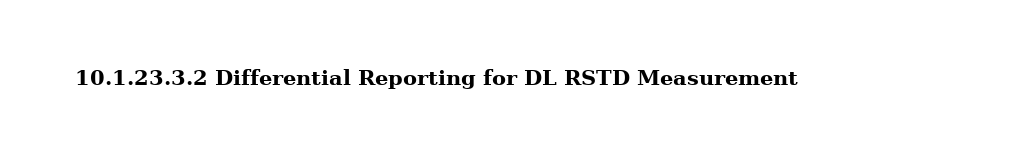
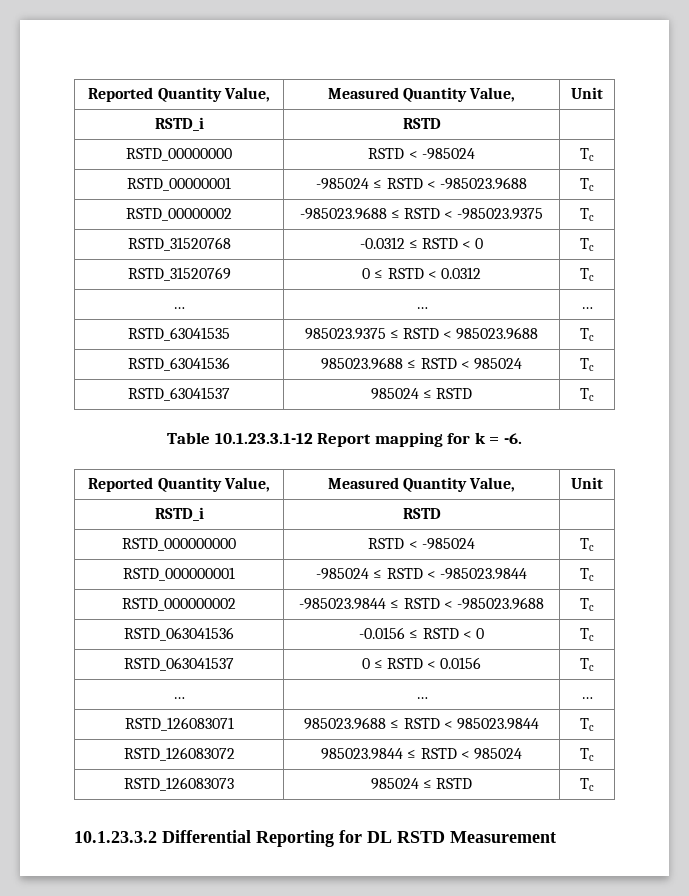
(75, 77) none -> [88,87,270,102] [327,87,516,102] [571,87,603,99] [154,117,204,131] [402,118,441,129] [126,148,232,161] [368,148,475,160] [580,148,594,161] [127,177,231,191] [316,177,527,190] [580,178,594,191] [126,208,232,221] [299,207,544,220] [580,208,594,221] [127,237,231,251] [359,237,484,249] [580,238,594,251] [127,267,231,281] [362,267,481,279] [580,268,594,281] [173,307,185,309] [415,307,428,309] [581,307,593,309] [128,327,230,341] [304,327,539,340] [580,328,594,341] [128,357,230,371] [321,357,522,370] [580,358,594,371] [128,387,230,401] [370,388,473,400] [580,388,594,401] [166,432,523,447] [88,477,270,492] [327,477,516,492] [571,477,603,489] [154,507,204,521] [402,508,441,519] [122,538,236,551] [368,538,475,550] [580,538,594,551] [123,567,235,581] [316,568,527,580] [580,568,594,581] [122,598,236,611] [299,597,544,610] [580,598,594,611] [124,627,234,641] [359,627,484,639] [580,628,594,641] [124,657,234,671] [361,657,482,669] [580,658,594,671] [173,697,185,699] [415,697,428,699] [581,697,593,699] [124,717,234,731] [304,717,539,730] [580,718,594,731] [123,747,235,761] [321,748,522,760] [580,748,594,761] [124,777,234,791] [370,778,473,790] [580,778,594,791] Reported Quantity Value, | Measured Quantity Value, | Unit // RSTD_i | RSTD | // RSTD_00000000 | RSTD < -985024 | Tc // RSTD_00000001 | -985024 ≤ RSTD < -985023.9688 | Tc // RSTD_00000002 | -985023.9688 ≤ RSTD < -985023.9375 | Tc // RSTD_31520768 | -0.0312 ≤ RSTD < 0 | Tc // RSTD_31520769 | 0 ≤ RSTD < 0.0312 | Tc // … | … | … // RSTD_63041535 | 985023.9375 ≤ RSTD < 985023.9688 | Tc // RSTD_63041536 | 985023.9688 ≤ RSTD < 985024 | Tc // RSTD_63041537 | 985024 ≤ RSTD | Tc // Table 10.1.23.3.1-12 Report mapping for k = -6. // Reported Quantity Value, | Measured Quantity Value, | Unit // RSTD_i | RSTD | // RSTD_000000000 | RSTD < -985024 | Tc // RSTD_000000001 | -985024 ≤ RSTD < -985023.9844 | Tc // RSTD_000000002 | -985023.9844 ≤ RSTD < -985023.9688 | Tc // RSTD_063041536 | -0.0156 ≤ RSTD < 0 | Tc // RSTD_063041537 | 0 ≤ RSTD < 0.0156 | Tc // … | … | … // RSTD_126083071 | 985023.9688 ≤ RSTD < 985023.9844 | Tc // RSTD_126083072 | 985023.9844 ≤ RSTD < 985024 | Tc // RSTD_126083073 | 985024 ≤ RSTD | Tc //

